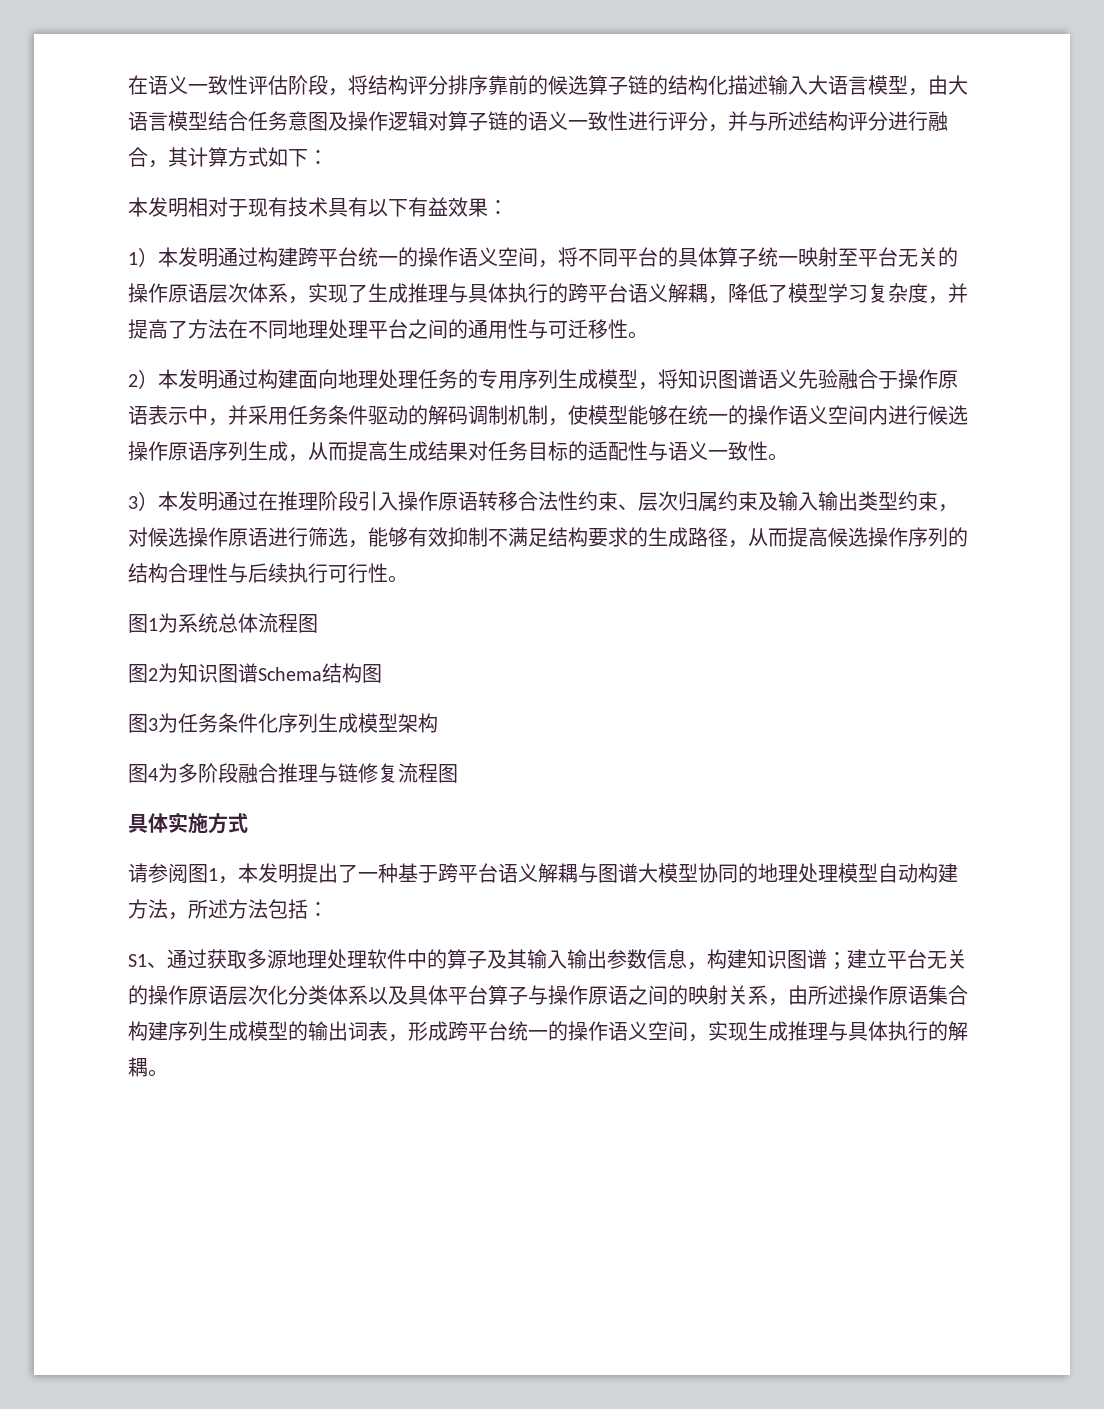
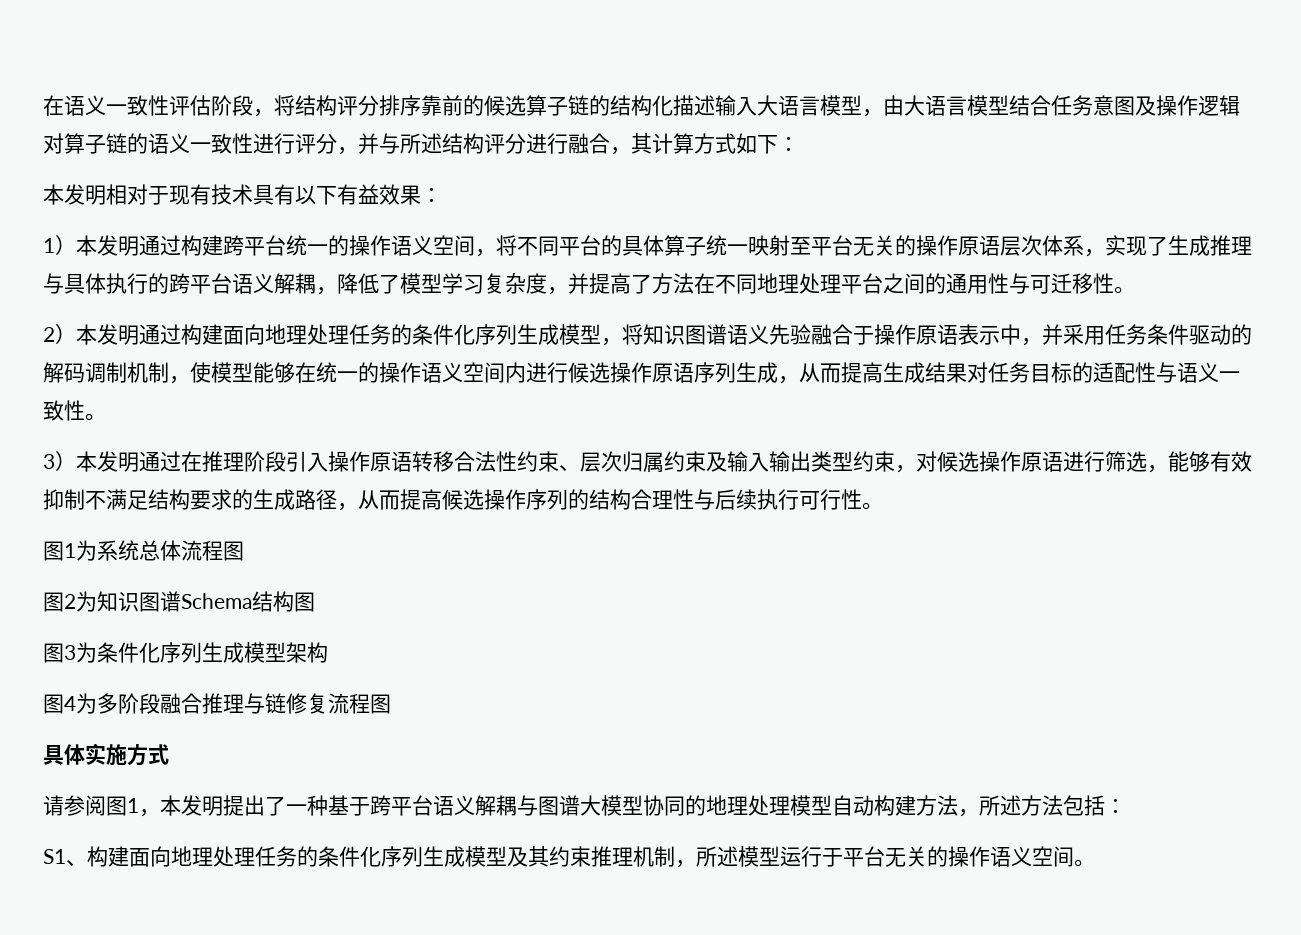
[478,369,518,389] 专用 -> [412,324,475,345] 条件化
[178,713,218,733] 任务 -> (97, 652) none
[167,949,967,970] [128,985,968,1006] [128,1021,968,1042] [128,1057,148,1077] 通过获取多源地理处理软件中的算子及其输入输出参数信息，构建知识图谱；建立平台无关的操作原语层次化分类体系以及具体平台算子与操作原语之间的映射关系，由所述操作原语集合构建序列生成模型的输出词表，形成跨平台统一的操作语义空间，实现生成推理与具体执行的解耦 -> [87,846,1074,868] 构建面向地理处理任务的条件化序列生成模型及其约束推理机制，所述模型运行于平台无关的操作语义空间

